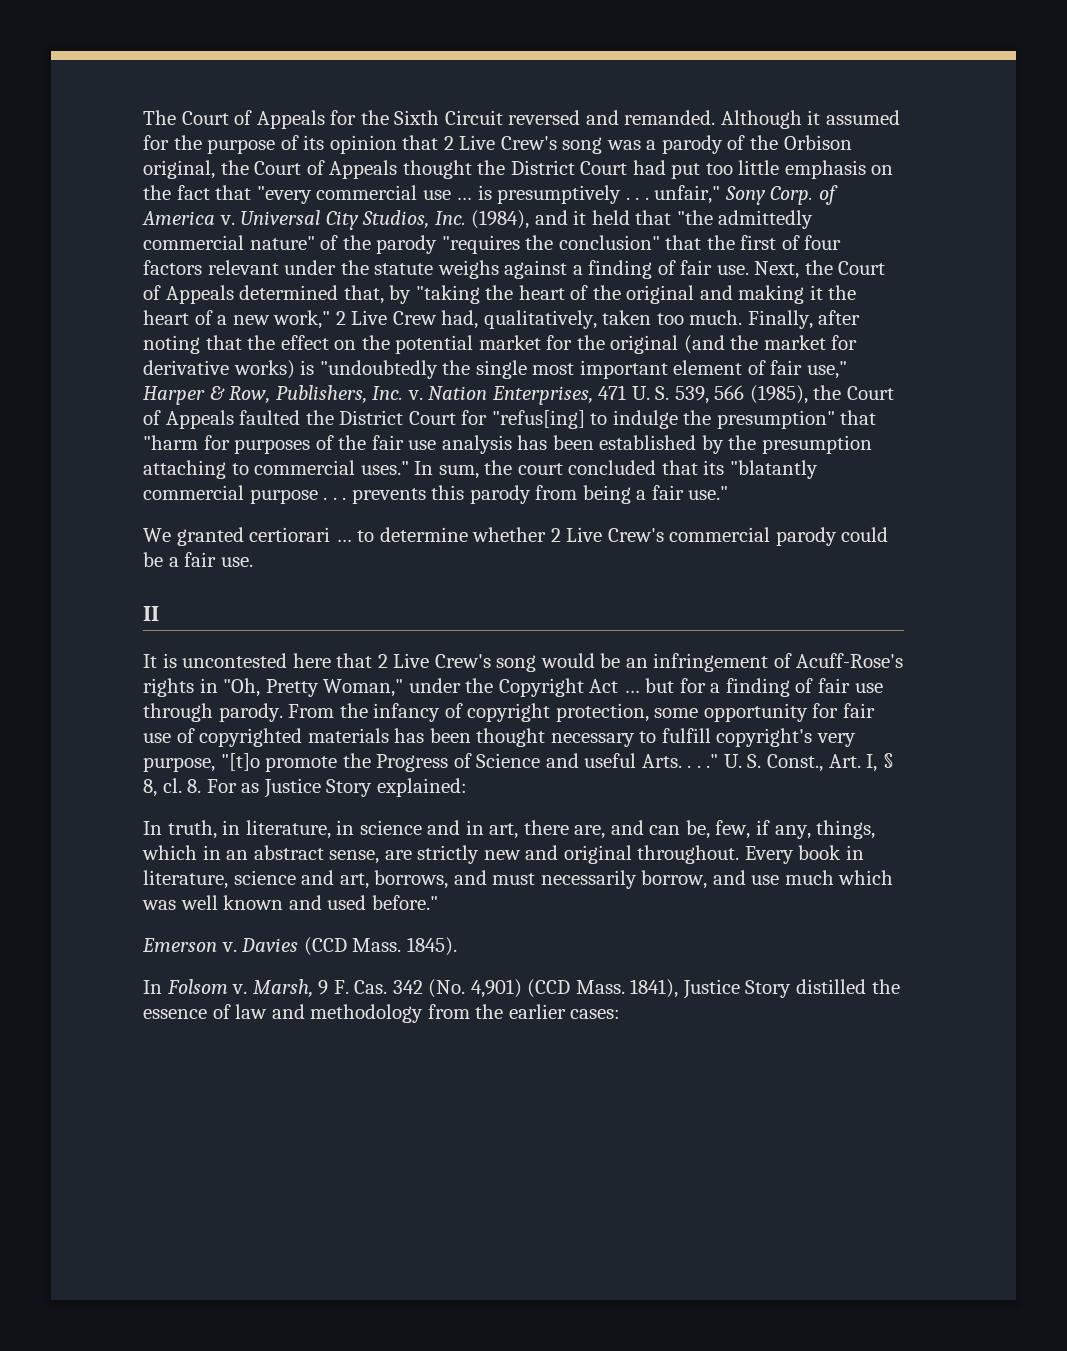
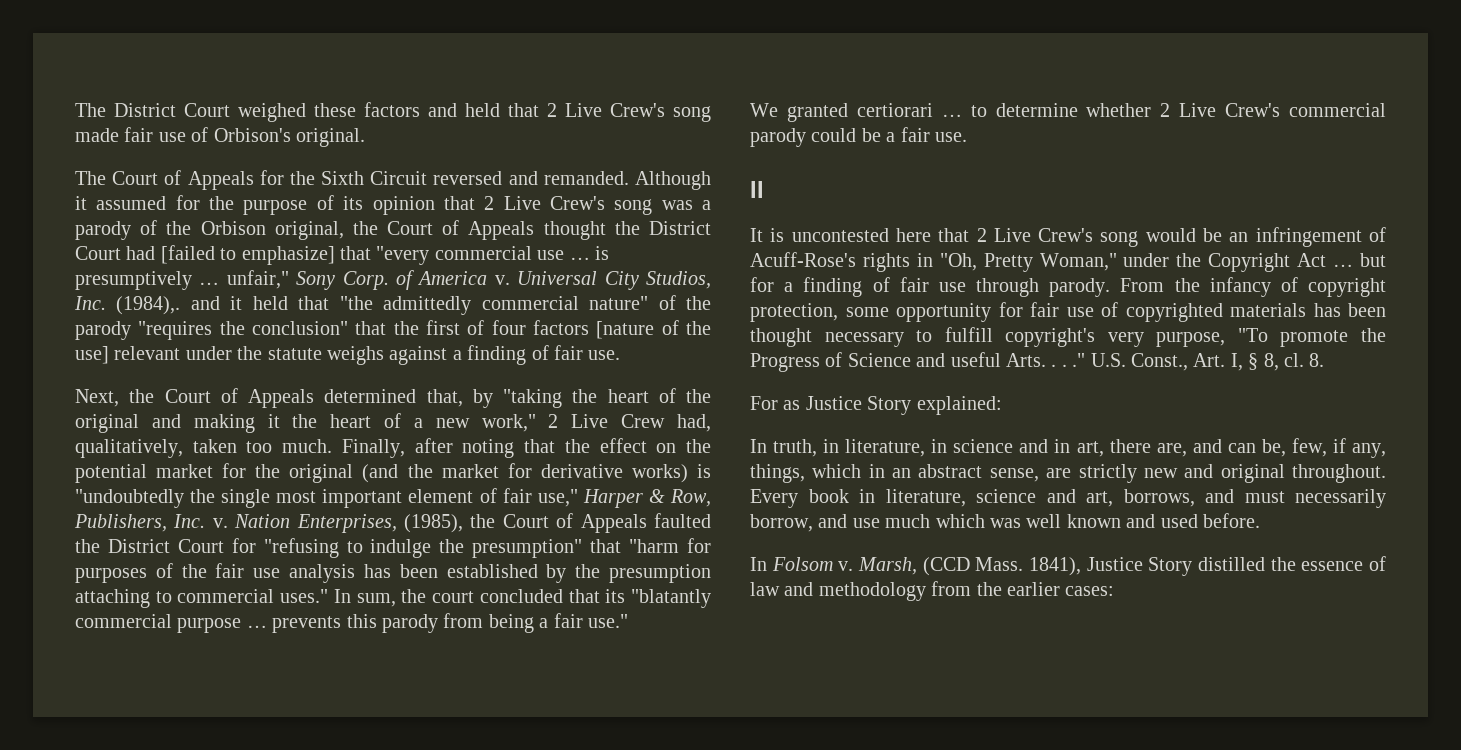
[143,110,176,125] The -> [75,102,711,122] [75,127,365,147] [75,171,106,185] The District Court weighed these factors and held that 2 Live Crew's song made fair use of Orbison's original. // The
[671,160,894,179] [143,185,210,200] put too little emphasis on the fact -> [160,245,335,265] [failed to emphasize]
[625,197,649,200] . . . -> [199,282,220,285] …
[471,210,530,229] (1984), -> [116,296,181,315] (1984),.
(202, 267) none -> [596,320,711,339] [75,346,109,364] [nature of the use]
(749, 270) none -> (621, 355) //
[598,385,745,404] 471 U. S. 539, 566 -> (397, 523) none
[491,410,585,429] "refus[ing] -> [263,538,339,558] "refusing
[323,497,347,500] . . . -> [246,625,267,628] …
[220,753,260,771] "[t]o -> [1237,328,1268,342] "To
[723,754,762,768] U. S. -> [1090,353,1126,367] U.S.
(202, 786) none -> (1325, 360) //
[371,895,438,910] [142,937,457,956] [143,979,522,998] before." // Emerson v. Davies (CCD Mass. 1845). // In Folsom v. Marsh, 9 F. Cas. 342 (No. 4,901) -> [1203,513,1260,528] [750,557,917,575] before. // In Folsom v. Marsh,

